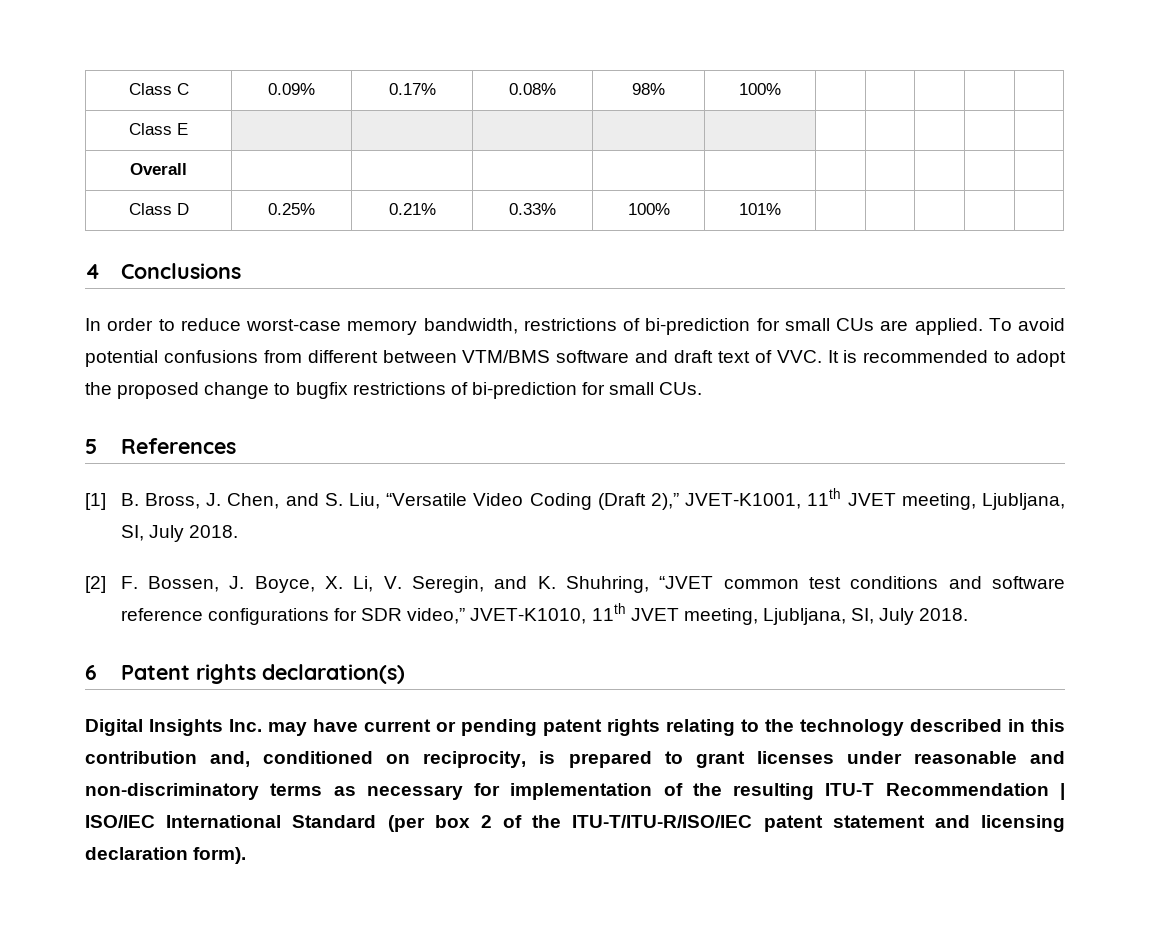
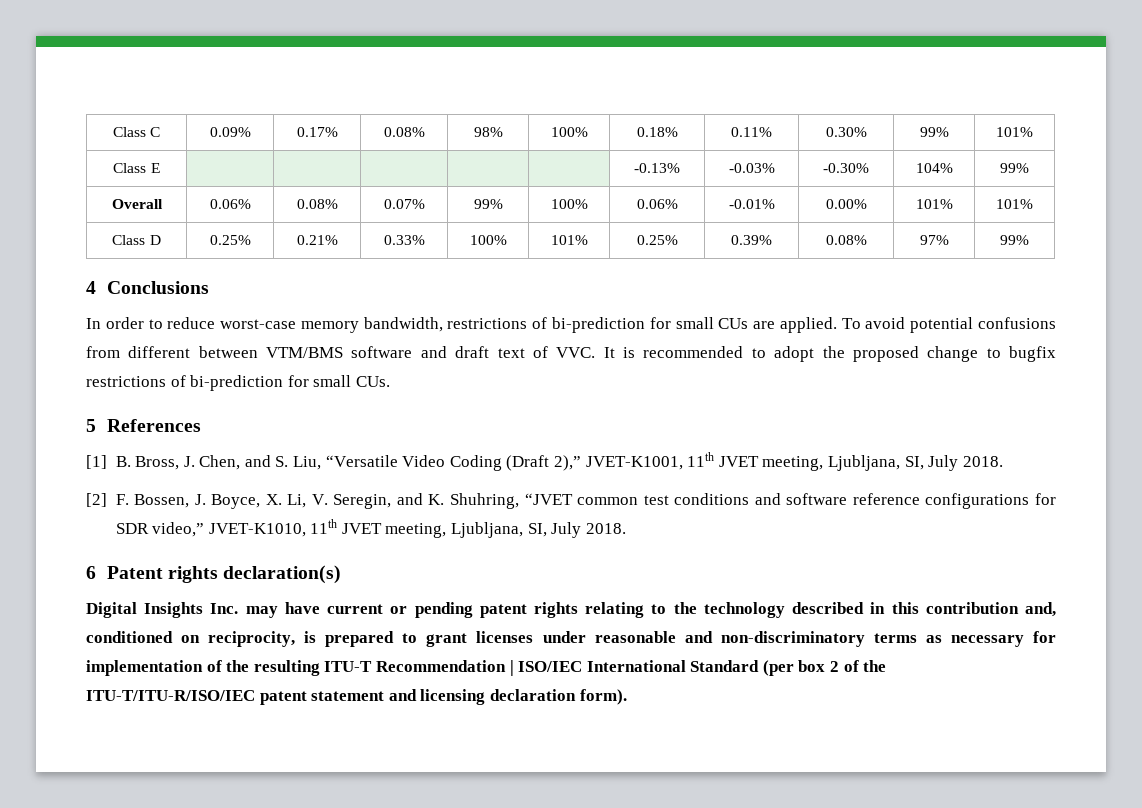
[129,123,188,135] [130,163,187,175] | | | | // Class E | | | | | | | | | | // Overall | | | | | | | | | | -> [636,127,678,137] [731,127,772,137] [825,127,867,137] [919,127,949,137] [996,127,1033,137] [113,163,160,173] [634,163,680,173] [728,163,775,173] [823,163,869,173] [915,163,953,173] [1000,163,1029,173] [111,199,163,209] [209,199,251,209] [296,199,338,209] [383,199,425,209] [473,199,503,209] [550,199,588,209] [636,199,678,209] [728,199,775,209] [825,199,867,209] [915,199,953,209] [996,199,1033,209] 0.18% | 0.11% | 0.30% | 99% | 101% // Class E | | | | | | -0.13% | -0.03% | -0.30% | 104% | 99% // Overall | 0.06% | 0.08% | 0.07% | 99% | 100% | 0.06% | -0.01% | 0.00% | 101% | 101%
(781, 209) | | | | -> [636,235,678,245] [731,235,772,245] [825,235,867,245] [919,235,949,245] [1000,235,1029,245] 0.25% | 0.39% | 0.08% | 97% | 99%

